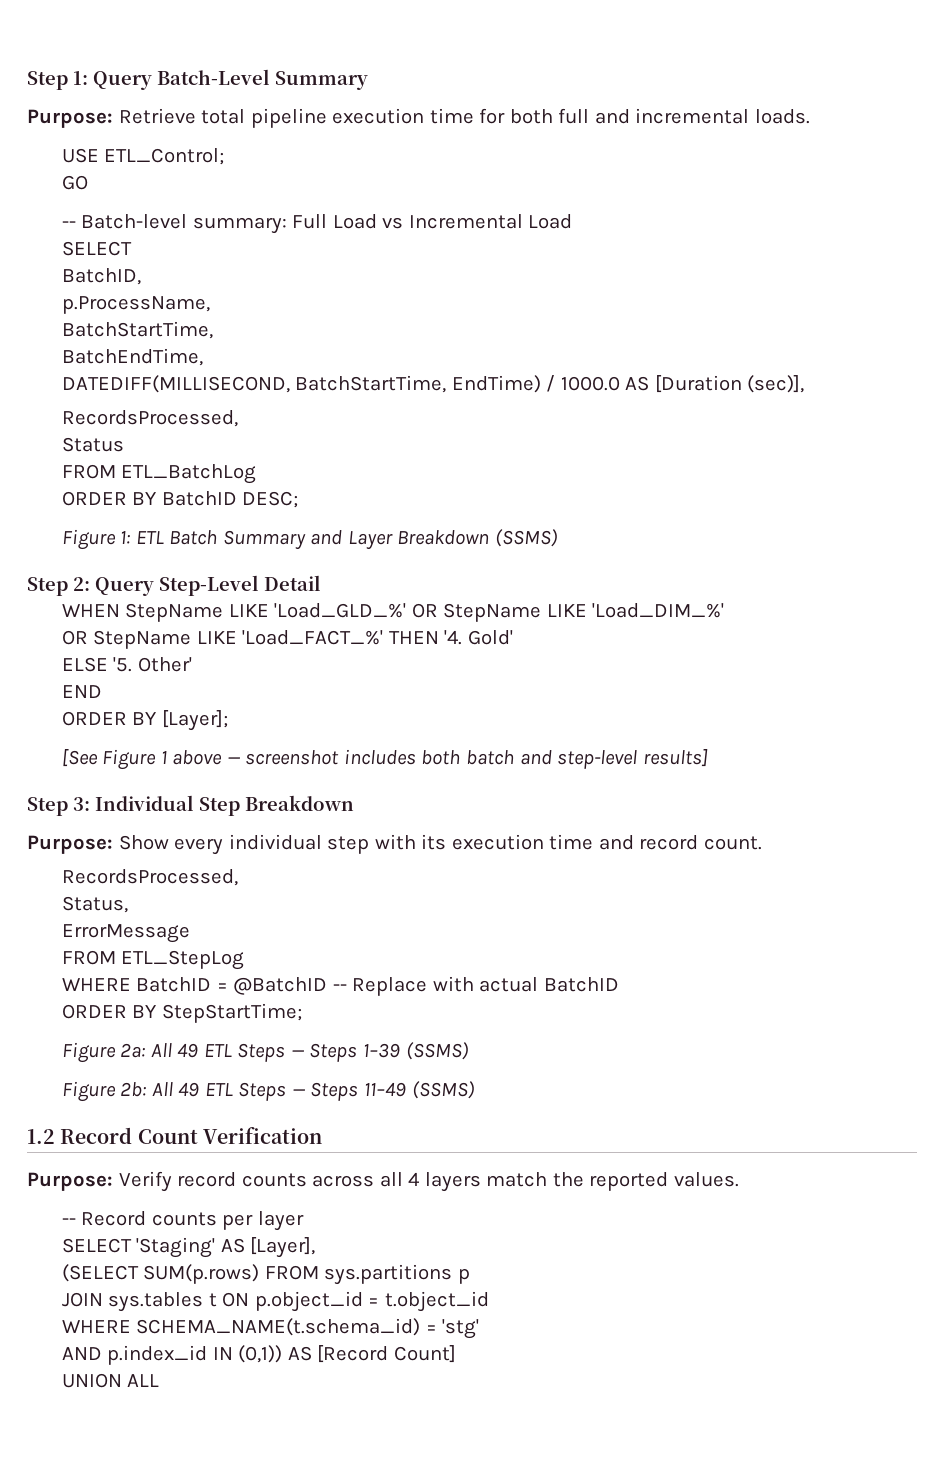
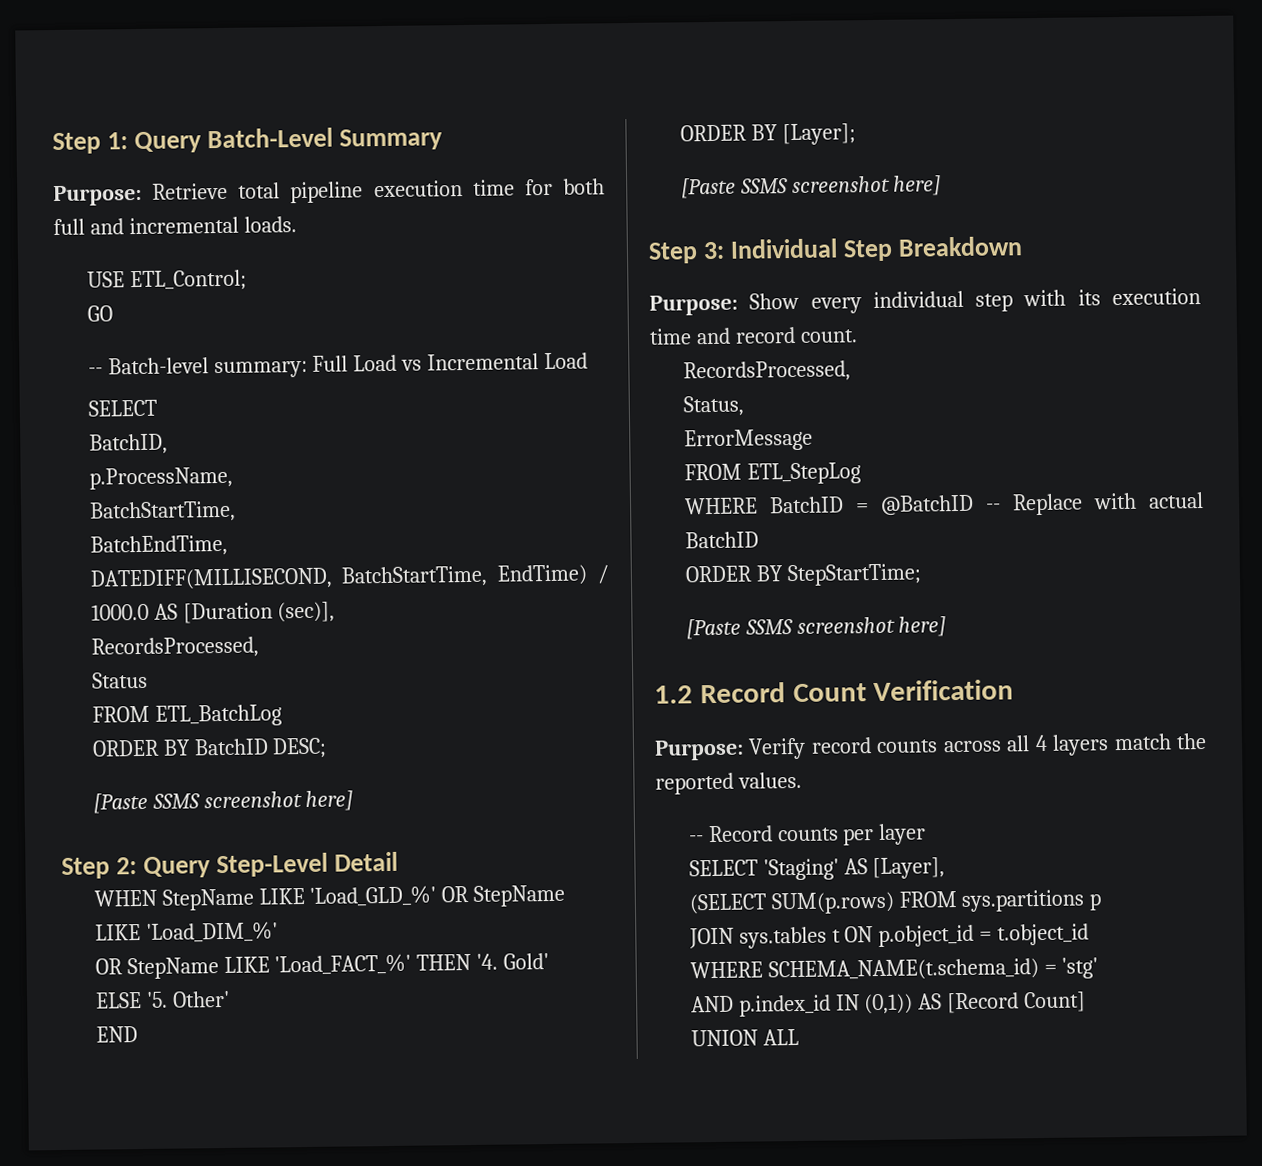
[61,529,558,550] Figure 1: ETL Batch Summary and Layer Breakdown (SSMS) -> [92,790,354,814] [Paste SSMS screenshot here]
[61,749,708,770] [See Figure 1 above — screenshot includes both batch and step-level results] -> [680,175,942,199] [Paste SSMS screenshot here]
[61,1042,469,1063] [61,1081,475,1102] Figure 2a: All 49 ETL Steps — Steps 1–39 (SSMS) // Figure 2b: All 49 ETL Steps — Steps 11–49 (SSMS) -> [685,616,947,640] [Paste SSMS screenshot here]

